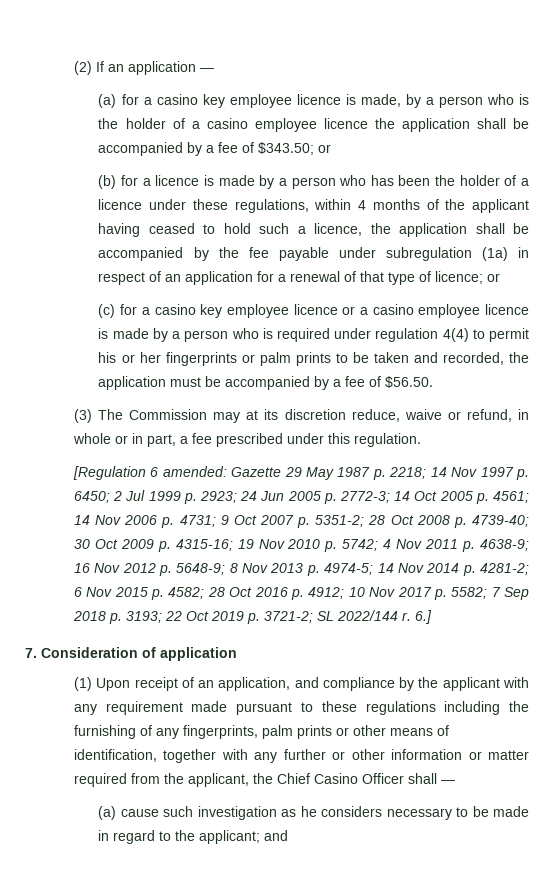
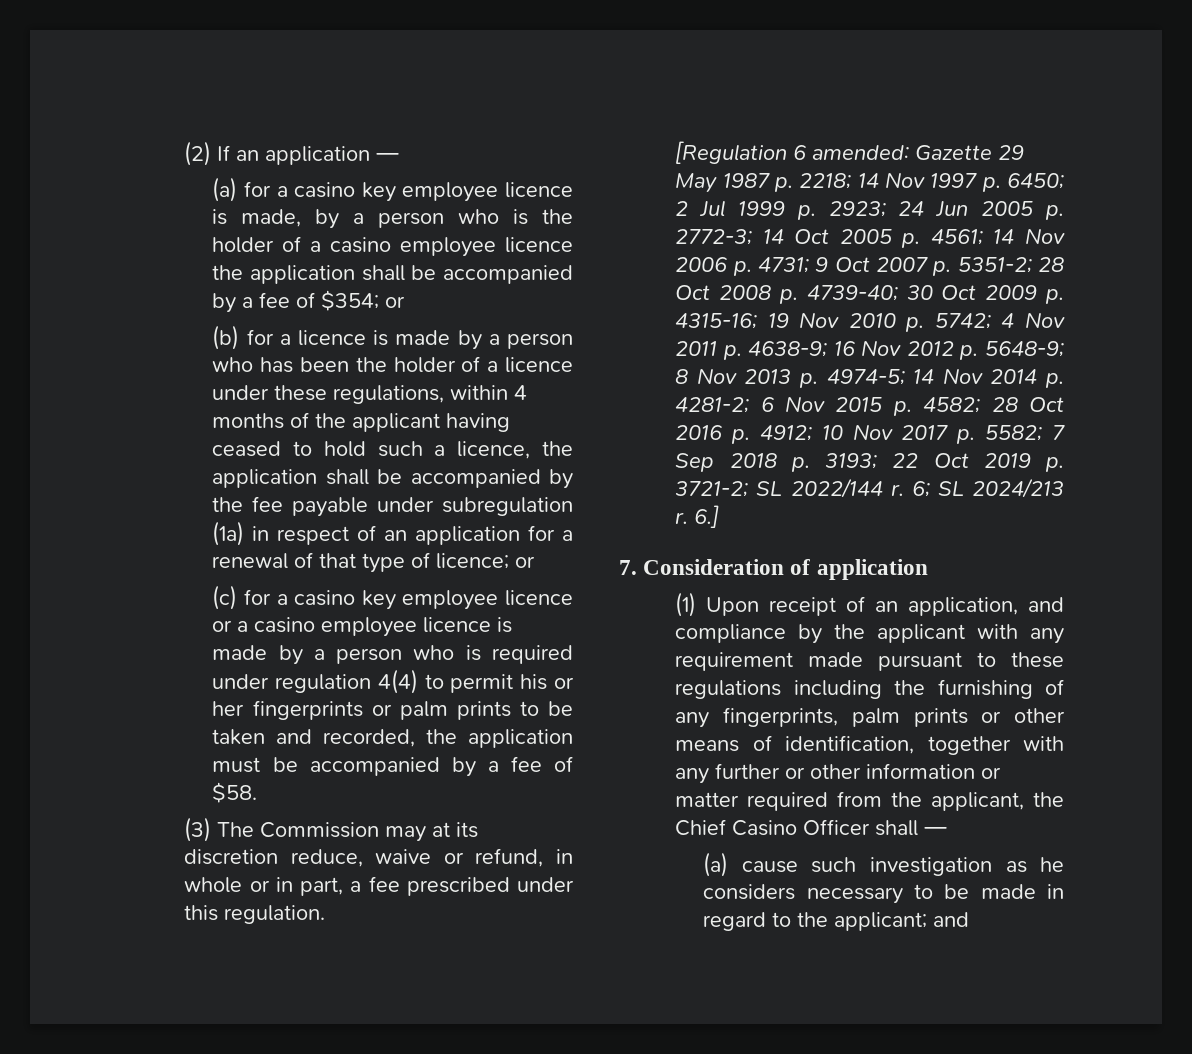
[258,142,315,155] $343.50; -> [321,290,380,311] $354;
[385,376,434,388] $56.50. -> [212,782,258,803] $58.
(411, 616) none -> [911,478,1064,498] [675,512,689,524] 6; SL 2024/213 r.

